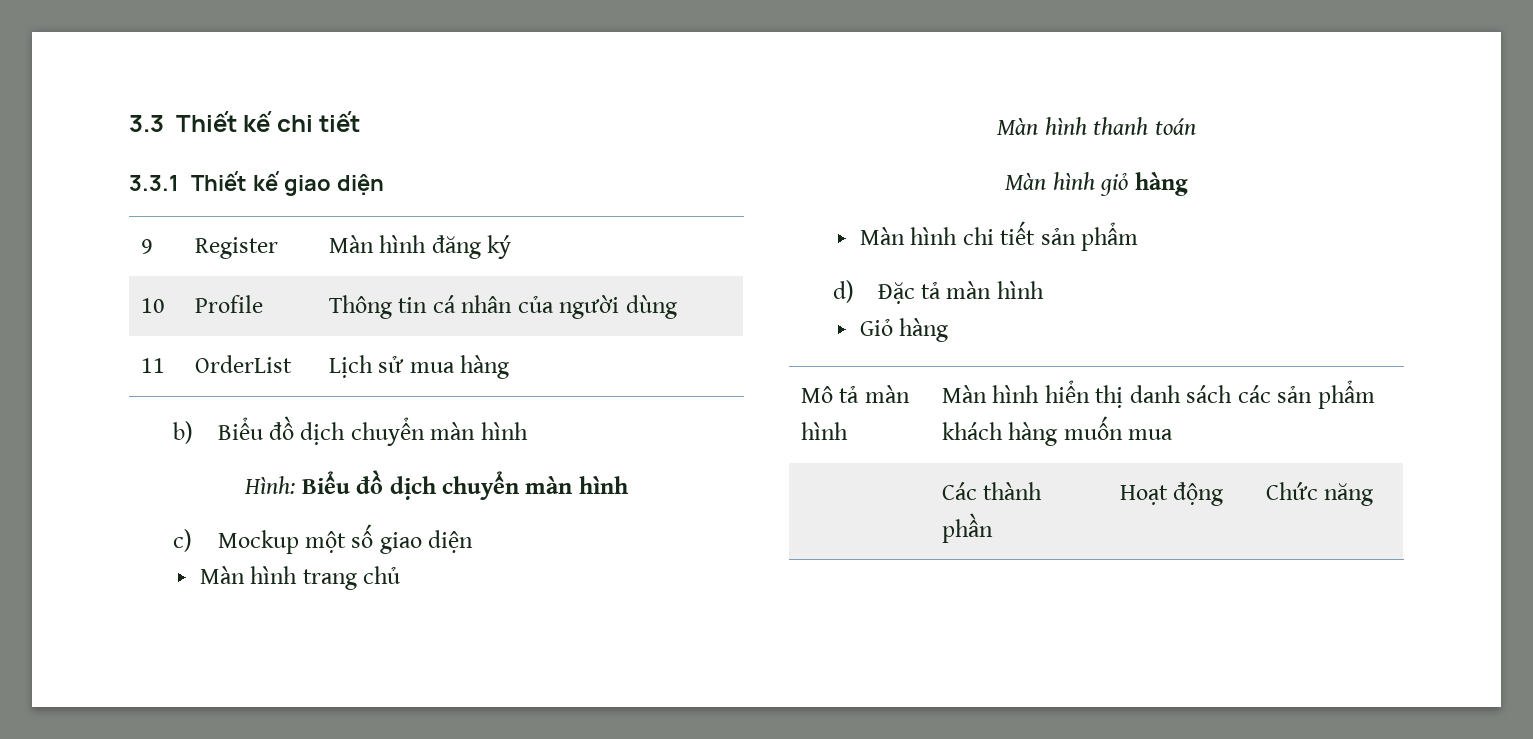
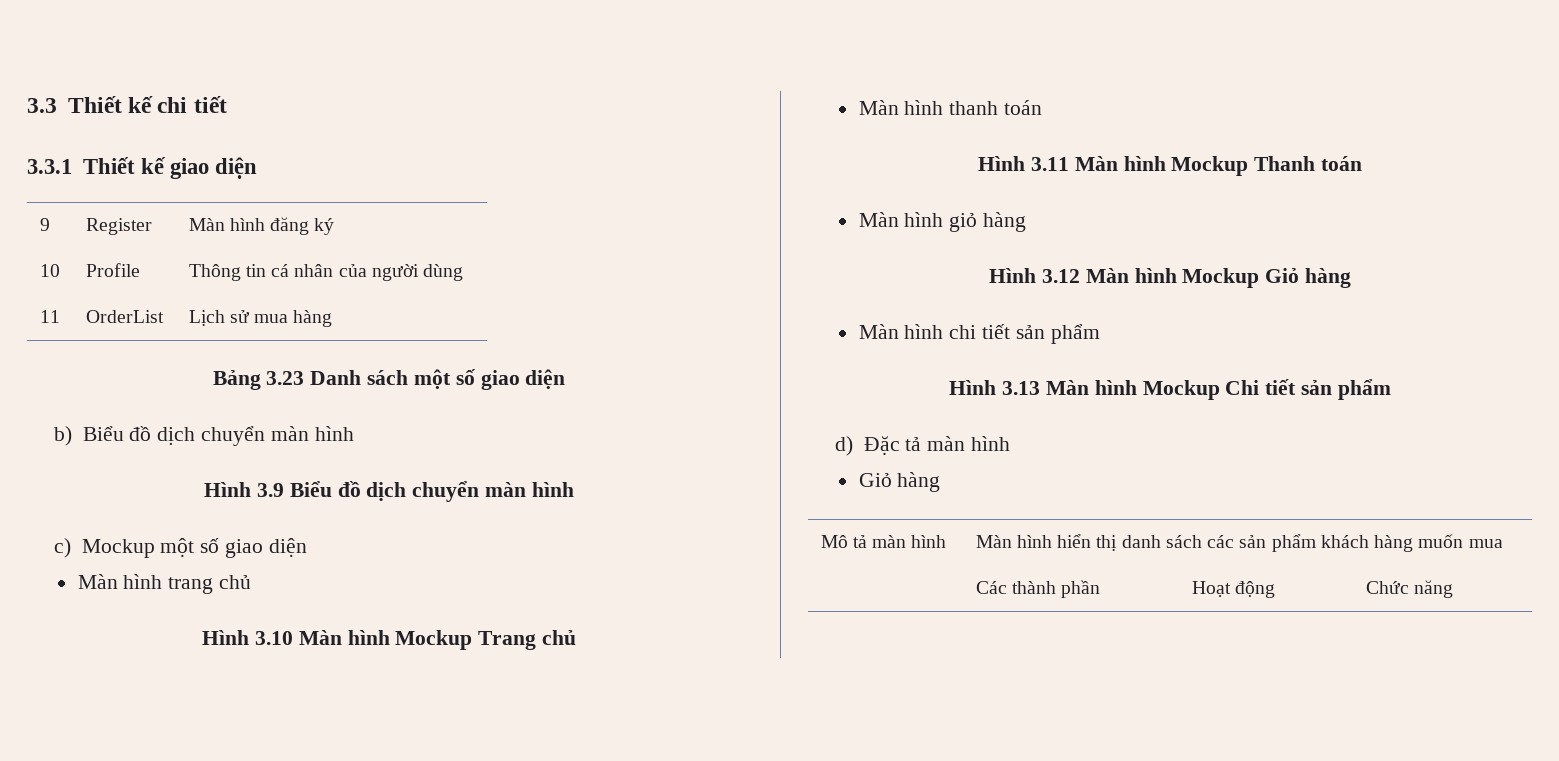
(510, 367) none -> [212,369,566,390] // Bảng 3.23 Danh sách một số giao diện
[244,476,296,494] Hình: -> [204,482,284,497] Hình 3.9
[997,117,1196,135] [1005,172,1129,196] Màn hình thanh toán // Màn hình giỏ -> [202,630,576,650] [858,100,1042,115] [978,156,1362,176] [858,212,1026,232] [989,268,1300,288] Hình 3.10 Màn hình Mockup Trang chủ // Màn hình thanh toán // Hình 3.11 Màn hình Mockup Thanh toán // Màn hình giỏ hàng // Hình 3.12 Màn hình Mockup Giỏ
(1139, 236) none -> [949,379,1391,400] // Hình 3.13 Màn hình Mockup Chi tiết sản phẩm

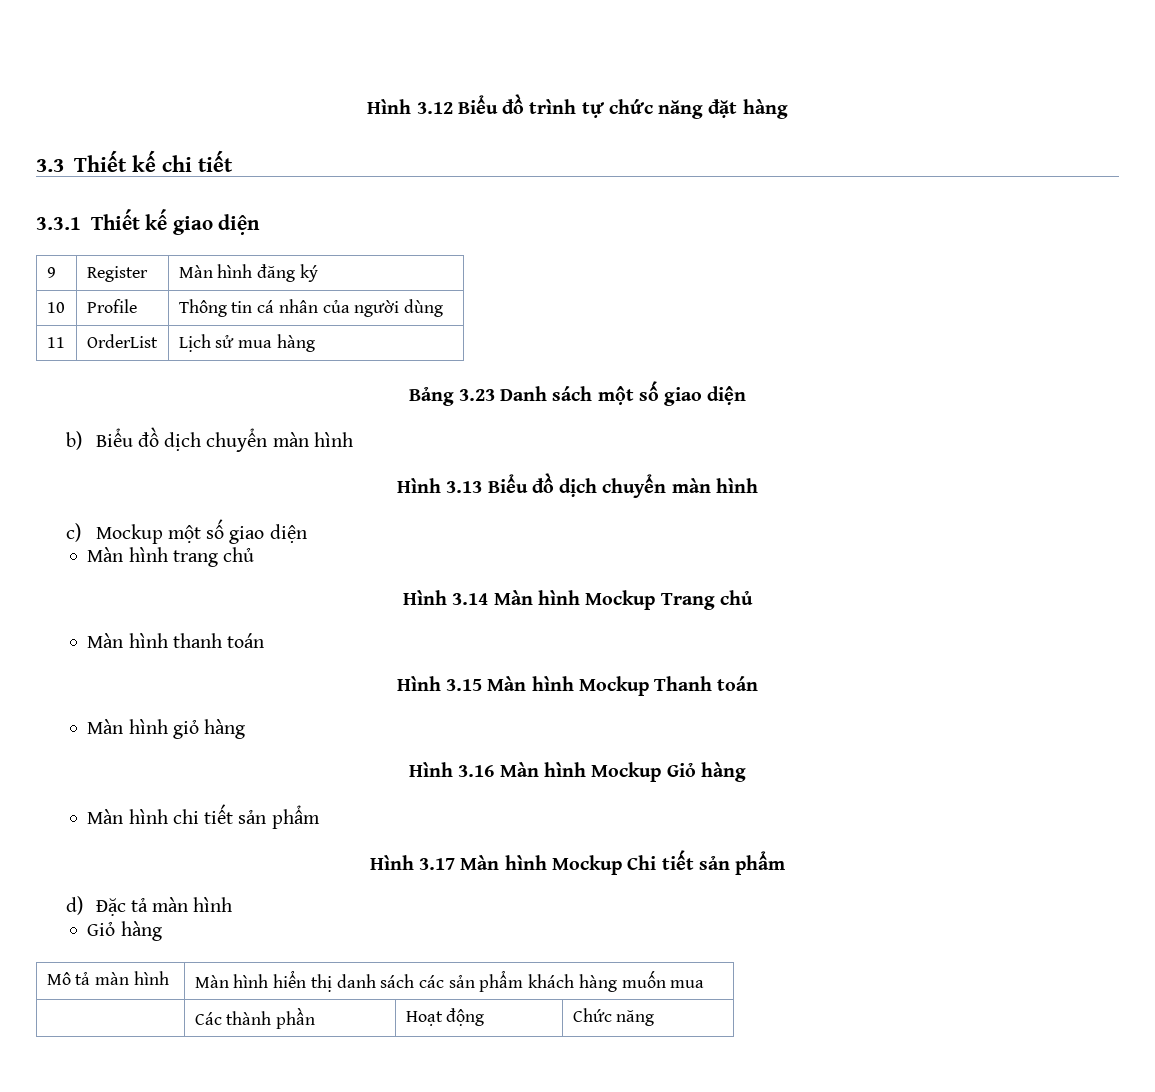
(27, 105) none -> [367,94,788,119] Hình 3.12 Biểu đồ trình tự chức năng đặt hàng //
[256,483,284,497] 3.9 -> [446,481,483,493] 3.13
[254,631,293,645] 3.10 -> [452,593,489,605] 3.14
[1030,157,1069,171] 3.11 -> [445,679,482,691] 3.15
[1041,269,1080,283] 3.12 -> [458,765,495,777] 3.16
[1002,381,1041,395] 3.13 -> [419,858,456,870] 3.17

